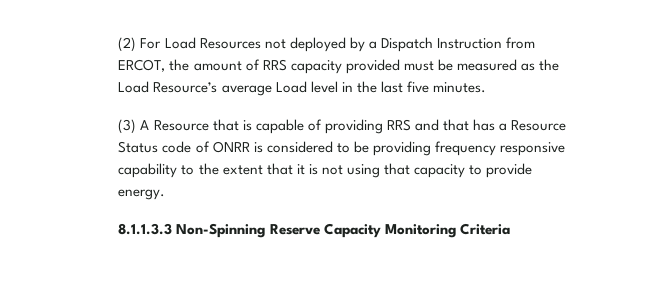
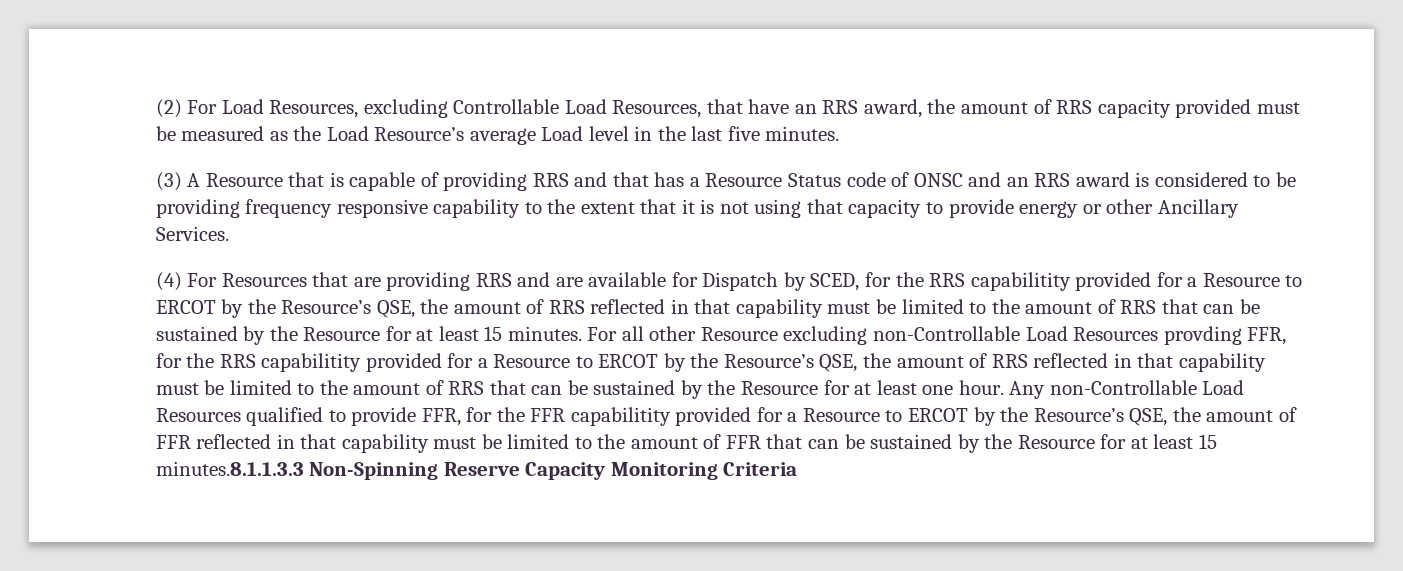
[199,37,535,52] [118,59,166,72] Resources not deployed by a Dispatch Instruction from ERCOT, -> [269,99,922,118] Resources, excluding Controllable Load Resources, that have an RRS award,
[212,141,250,153] ONRR -> [913,172,1130,187] ONSC and an RRS award
[118,189,166,200] [118,223,173,235] energy. // 8.1.1.3.3 -> [1019,199,1239,218] [155,226,229,241] [155,272,1303,291] [155,299,1260,318] [155,326,1287,345] [155,353,1266,372] [155,380,1245,399] [155,407,1297,426] [155,434,1217,453] [155,461,304,476] energy or other Ancillary Services. // (4) For Resources that are providing RRS and are available for Dispatch by SCED, for the RRS capabilitity provided for a Resource to ERCOT by the Resource’s QSE, the amount of RRS reflected in that capability must be limited to the amount of RRS that can be sustained by the Resource for at least 15 minutes. For all other Resource excluding non-Controllable Load Resources provding FFR, for the RRS capabilitity provided for a Resource to ERCOT by the Resource’s QSE, the amount of RRS reflected in that capability must be limited to the amount of RRS that can be sustained by the Resource for at least one hour. Any non-Controllable Load Resources qualified to provide FFR, for the FFR capabilitity provided for a Resource to ERCOT by the Resource’s QSE, the amount of FFR reflected in that capability must be limited to the amount of FFR that can be sustained by the Resource for at least 15 minutes.8.1.1.3.3

